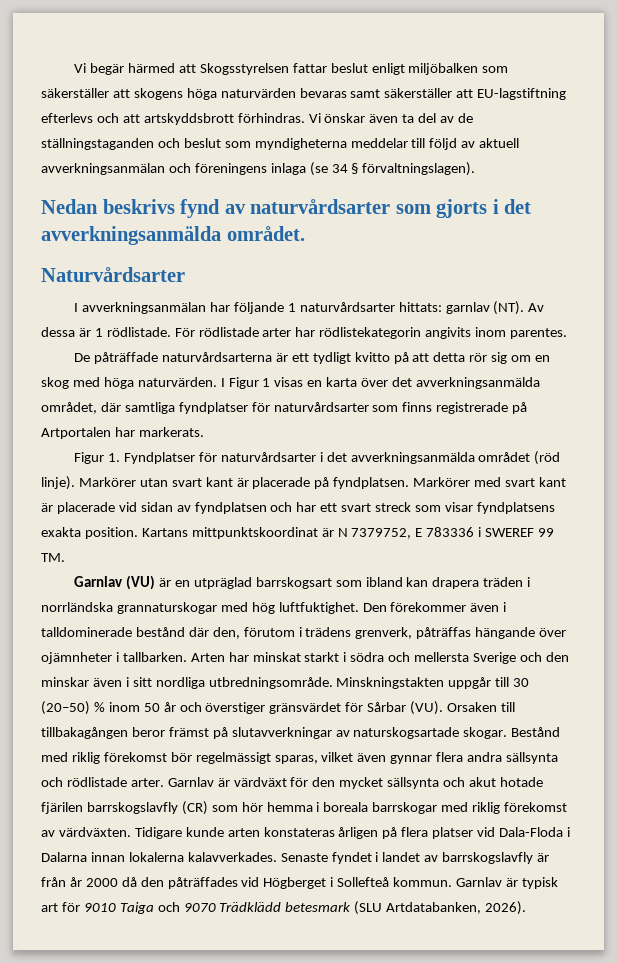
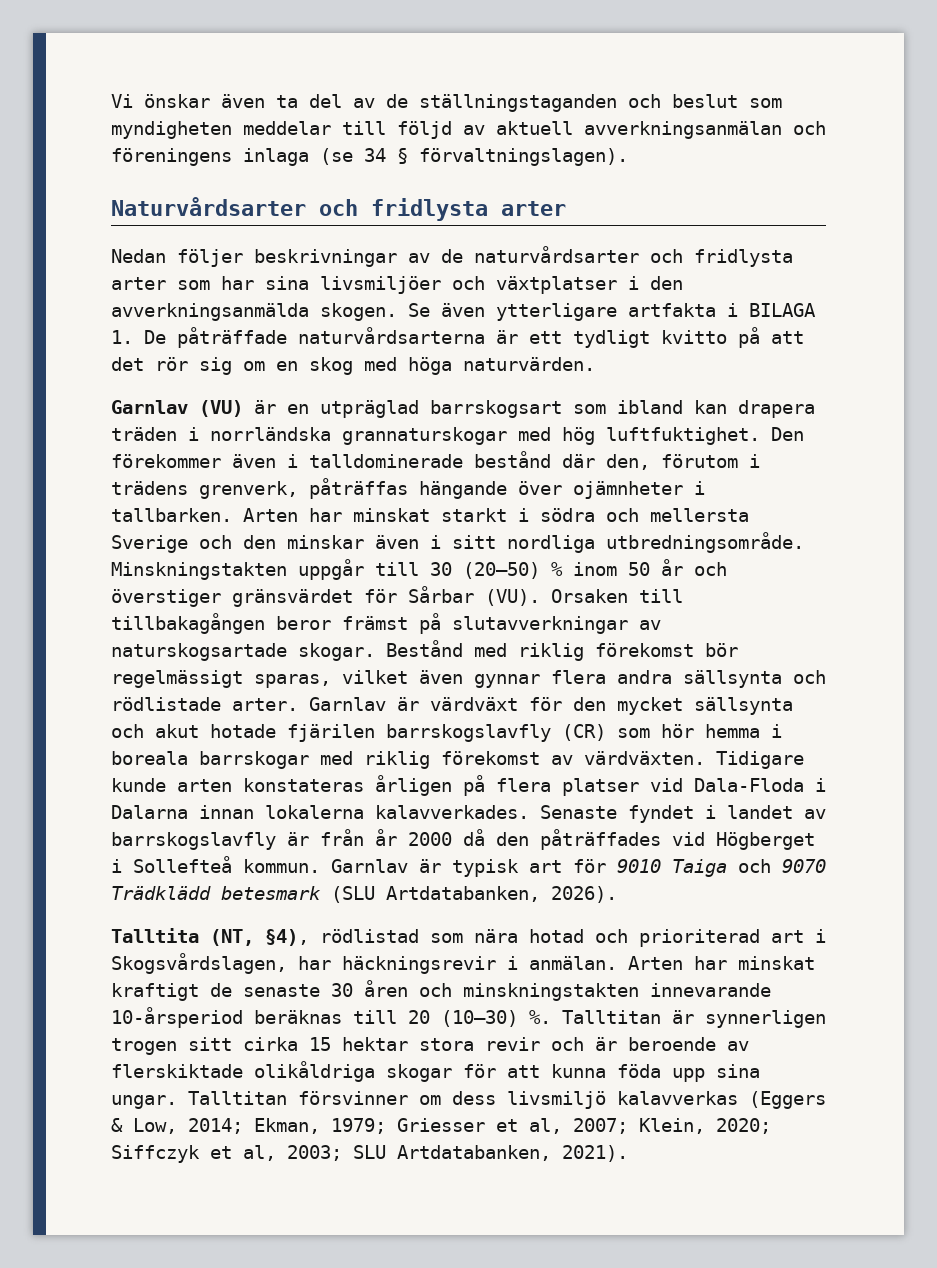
[74,63,509,75] [41,88,567,100] [41,113,321,125] Vi begär härmed att Skogsstyrelsen fattar beslut enligt miljöbalken som säkerställer att skogens höga naturvärden bevaras samt säkerställer att EU-lagstiftning efterlevs och att artskyddsbrott förhindras. Vi -> [111,94,133,108] Vi
[254,138,347,150] myndigheterna -> [111,121,232,139] myndigheten
[41,199,532,218] [41,226,305,245] [41,267,185,282] [74,301,545,315] [41,327,568,339] Nedan beskrivs fynd av naturvårdsarter som gjorts i det avverkningsanmälda området. // Naturvårdsarter // I avverkningsanmälan har följande 1 naturvårdsarter hittats: garnlav (NT). Av dessa är 1 rödlistade. För rödlistade arter har rödlistekategorin angivits inom parentes. // -> [111,197,566,221] [111,246,793,267] [111,276,683,294] [111,303,816,321] [111,330,133,344] Naturvårdsarter och fridlysta arter // Nedan följer beskrivningar av de naturvårdsarter och fridlysta arter som har sina livsmiljöer och växtplatser i den avverkningsanmälda skogen. Se även ytterligare artfakta i BILAGA 1.
[433,352,466,362] detta -> [111,357,144,371] det
[220,377,540,389] [41,402,528,414] [41,427,204,439] [74,451,561,465] [41,476,566,490] [41,502,555,514] [41,527,555,539] [41,553,65,562] I Figur 1 visas en karta över det avverkningsanmälda området, där samtliga fyndplatser för naturvårdsarter som finns registrerade på Artportalen har markerats. // Figur 1. Fyndplatser för naturvårdsarter i det avverkningsanmälda området (röd linje). Markörer utan svart kant är placerade på fyndplatsen. Markörer med svart kant är placerade vid sidan av fyndplatsen och har ett svart streck som visar fyndplatsens exakta position. Kartans mittpunktskoordinat är N 7379752, E 783336 i SWEREF 99 TM. -> (595, 364) none
(527, 908) none -> [111,928,826,947] [111,953,815,974] [111,980,771,1001] [111,1007,826,1028] [111,1037,749,1055] [111,1061,760,1082] [111,1091,826,1109] [111,1118,771,1134] [111,1145,628,1163] // Talltita (NT, §4), rödlistad som nära hotad och prioriterad art i Skogsvårdslagen, har häckningsrevir i anmälan. Arten har minskat kraftigt de senaste 30 åren och minskningstakten innevarande 10-årsperiod beräknas till 20 (10–30) %. Talltitan är synnerligen trogen sitt cirka 15 hektar stora revir och är beroende av flerskiktade olikåldriga skogar för att kunna föda upp sina ungar. Talltitan försvinner om dess livsmiljö kalavverkas (Eggers & Low, 2014; Ekman, 1979; Griesser et al, 2007; Klein, 2020; Siffczyk et al, 2003; SLU Artdatabanken, 2021).

